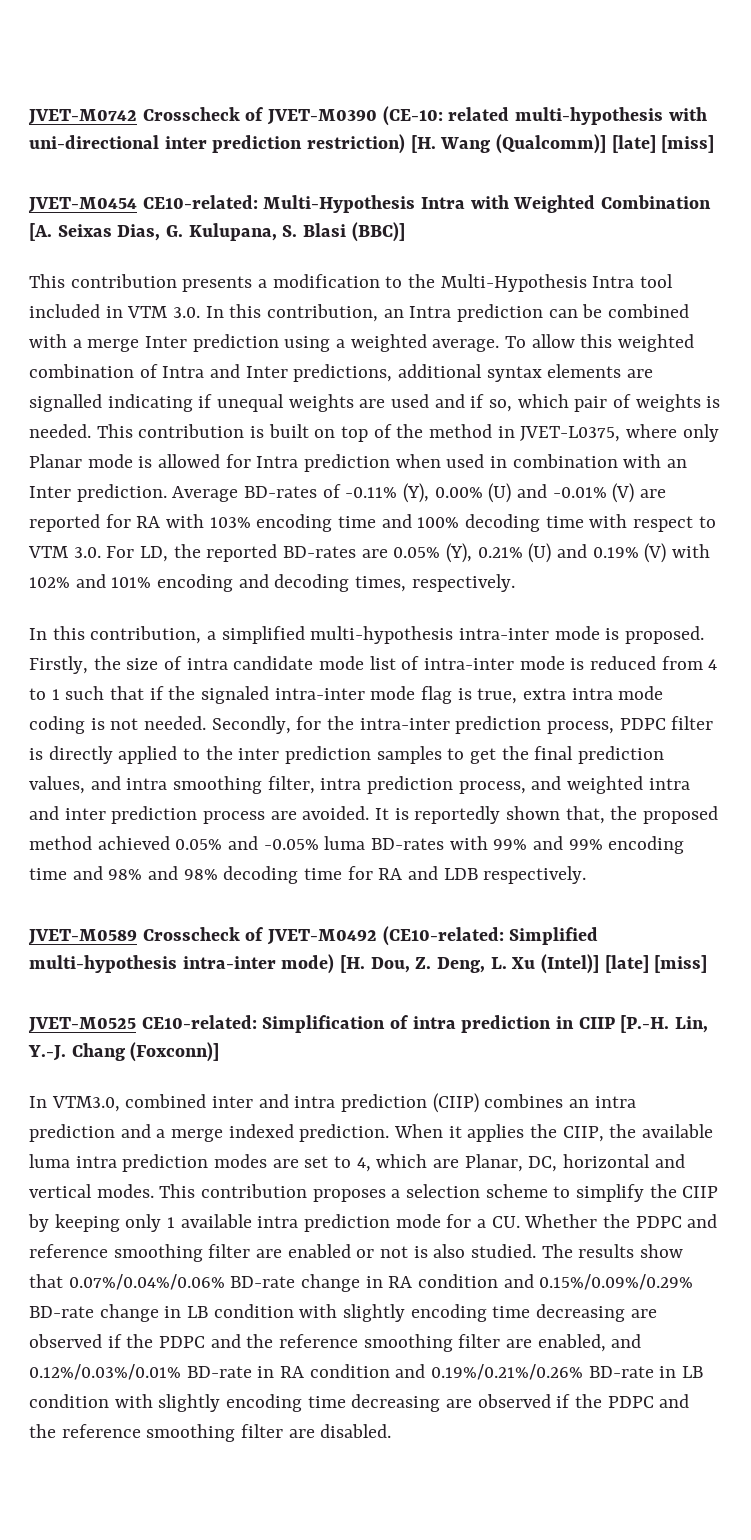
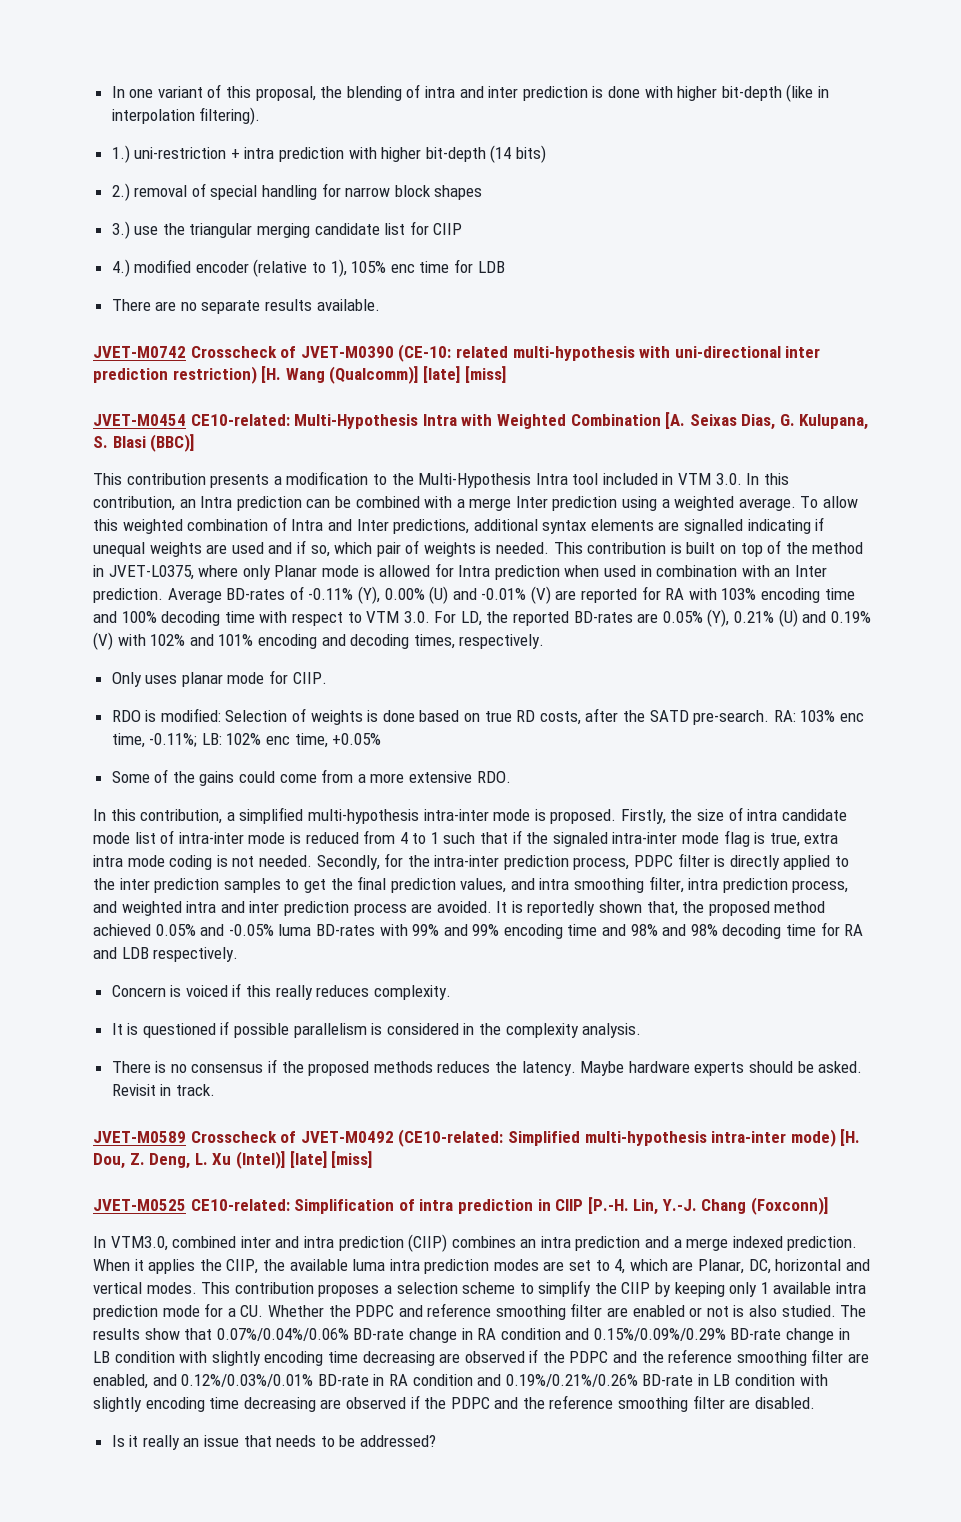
(28, 117) none -> [111,84,829,102] [111,107,261,125] [111,145,547,163] [111,183,483,201] [111,221,463,239] [111,259,505,277] [111,299,380,314] In one variant of this proposal, the blending of intra and inter prediction is done with higher bit-depth (like in interpolation filtering). // 1.) uni-restriction + intra prediction with higher bit-depth (14 bits) // 2.) removal of special handling for narrow block shapes // 3.) use the triangular merging candidate list for CIIP // 4.) modified encoder (relative to 1), 105% enc time for LDB // There are no separate results available. //
(515, 583) none -> [111,670,327,687] [111,708,864,725] [111,733,382,748] [111,769,511,786] // Only uses planar mode for CIIP. // RDO is modified: Selection of weights is done based on true RD costs, after the SATD pre-search. RA: 103% enc time, -0.11%; LB: 102% enc time, +0.05% // Some of the gains could come from a more extensive RDO.
(587, 875) none -> [111,983,451,1000] [111,1021,642,1038] [111,1059,863,1076] [111,1084,215,1096] // Concern is voiced if this really reduces complexity. // It is questioned if possible parallelism is considered in the complexity analysis. // There is no consensus if the proposed methods reduces the latency. Maybe hardware experts should be asked. Revisit in track.
(392, 1431) none -> [111,1435,437,1450] // Is it really an issue that needs to be addressed?

